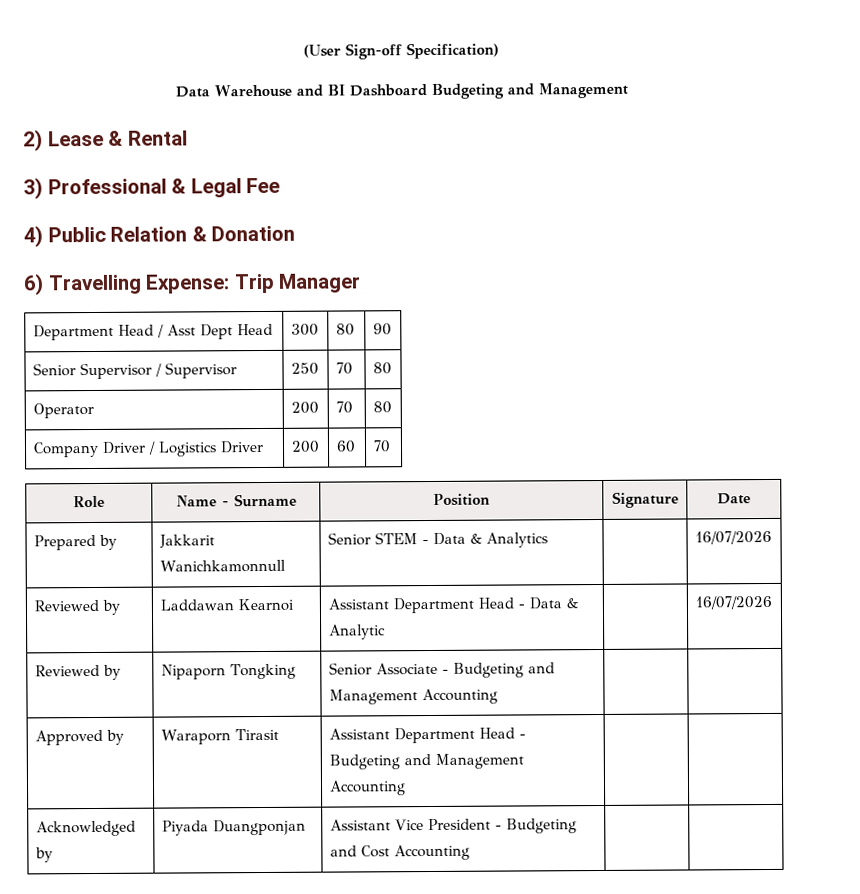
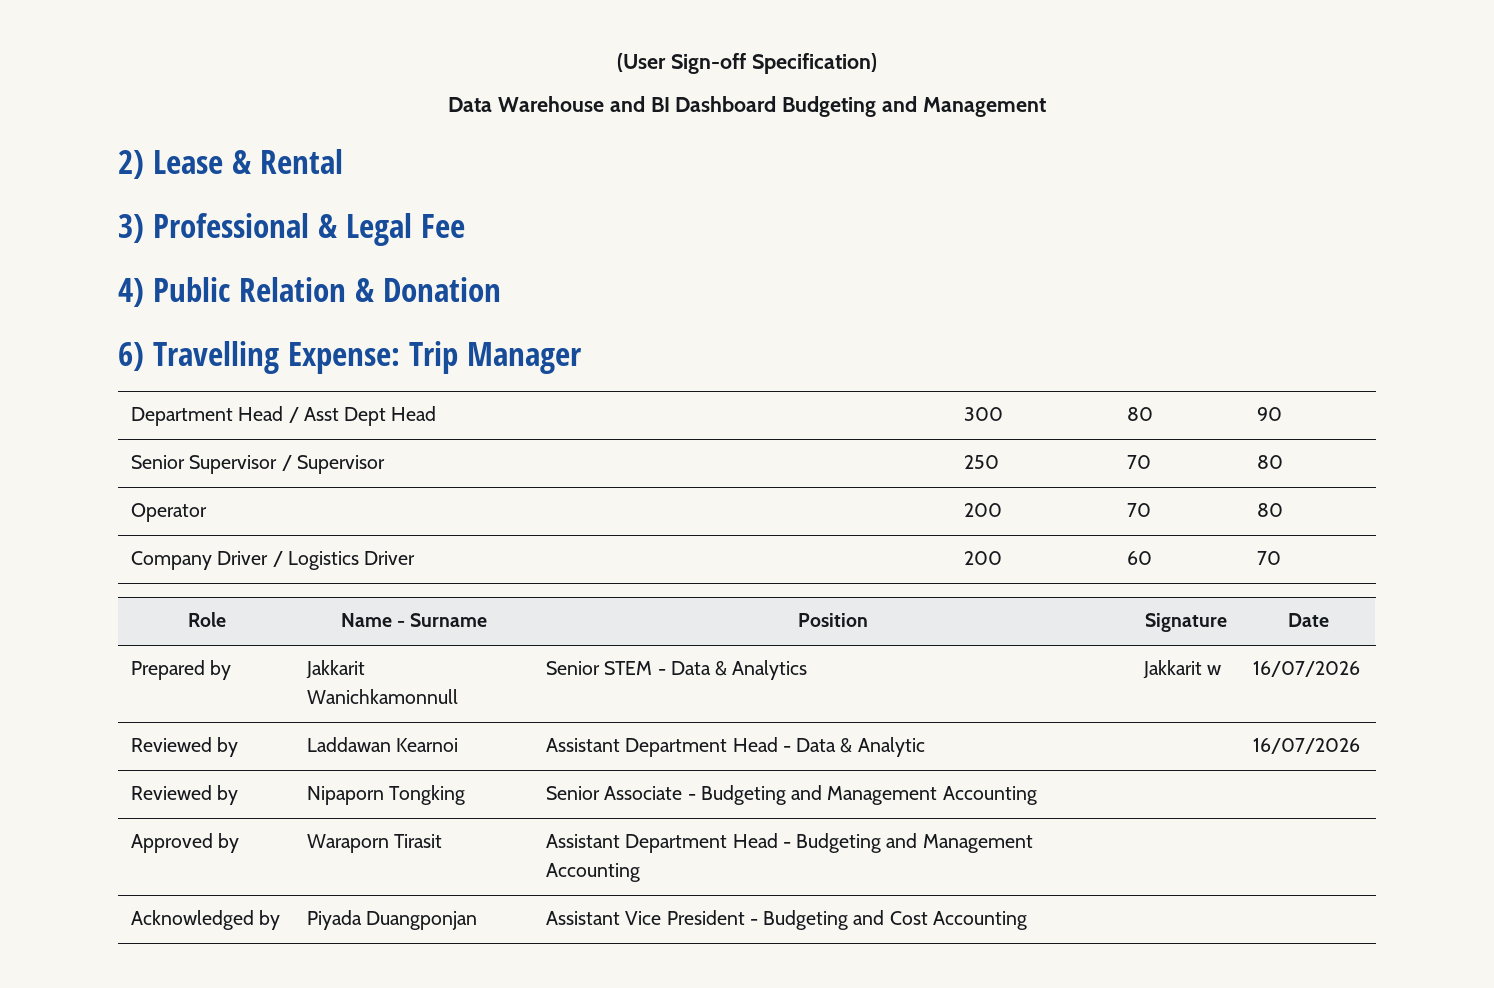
(548, 540) none -> [1143,660,1222,679] Jakkarit w

